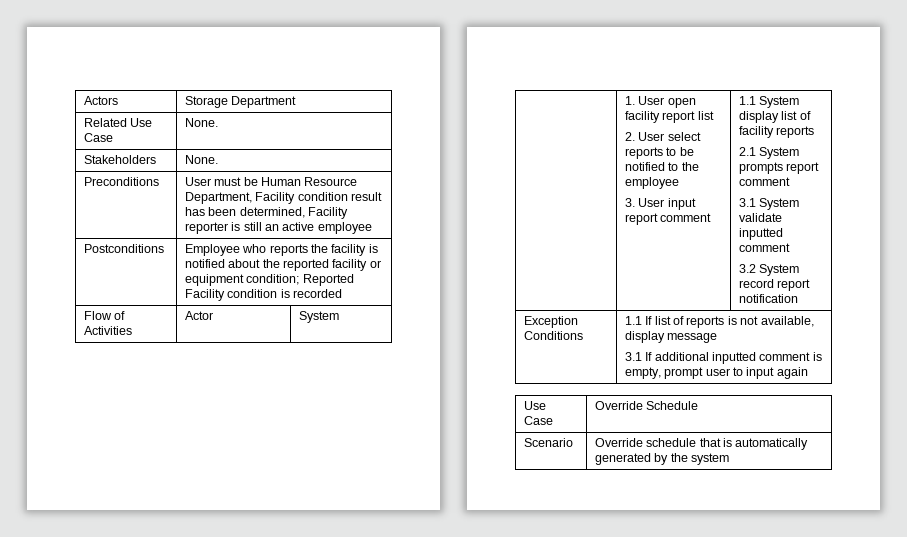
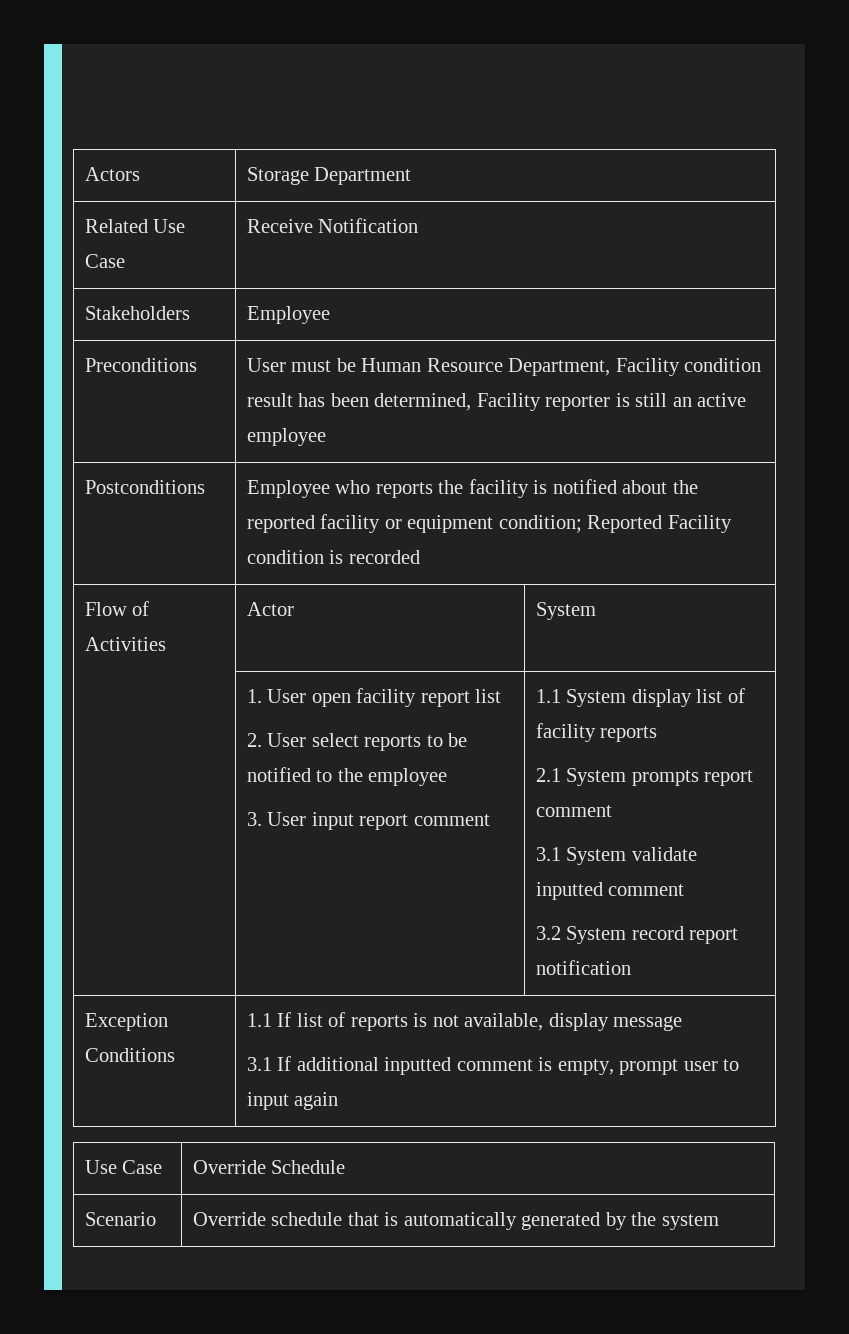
[184,118,218,127] None. -> [246,218,419,233] Receive Notification
[184,155,218,164] None. -> [246,306,330,324] Employee

